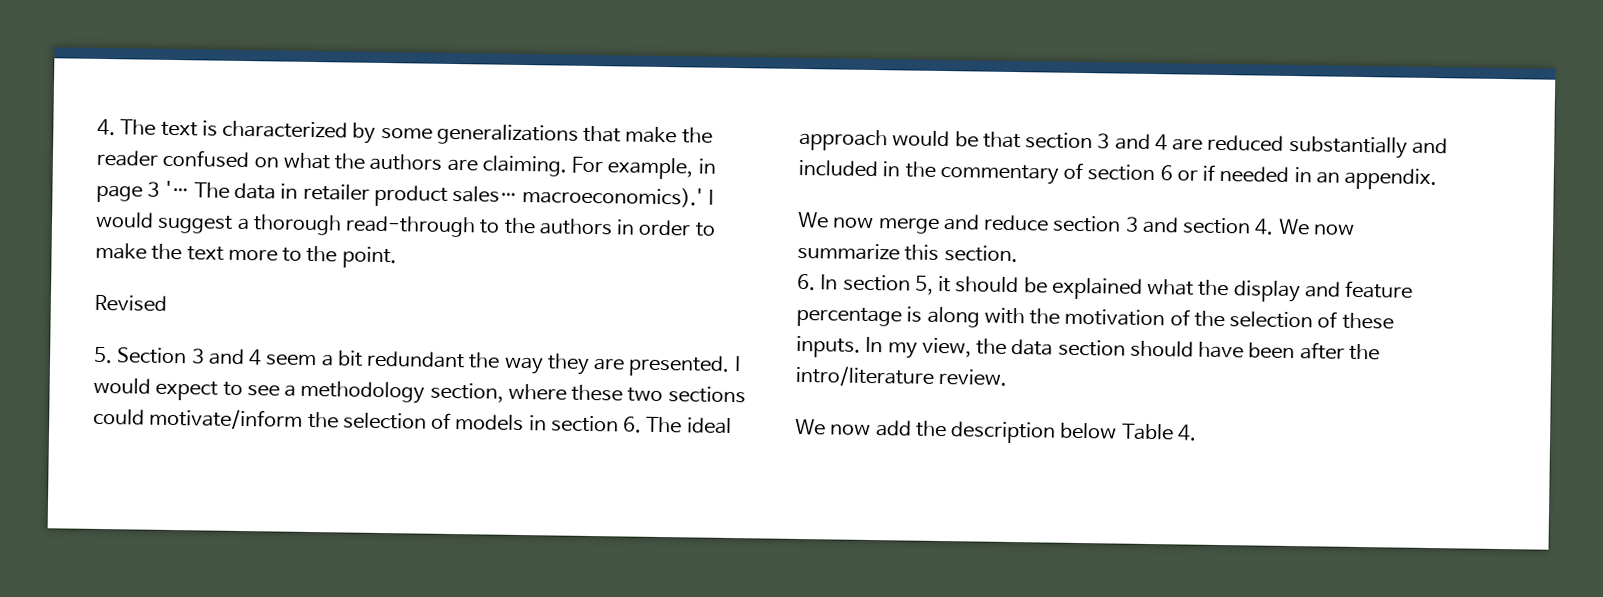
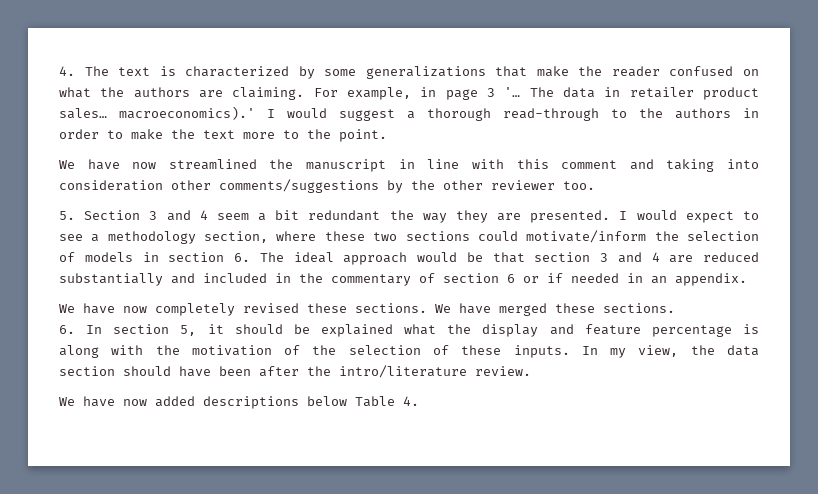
[94,294,167,312] Revised -> [59,159,760,172] [59,179,595,193] We have now streamlined the manuscript in line with this comment and taking into consideration other comments/suggestions by the other reviewer too.
[833,214,1355,236] [797,242,1018,263] now merge and reduce section 3 and section 4. We now summarize this section. -> [83,303,675,316] have now completely revised these sections. We have merged these sections.
[830,420,1057,444] now add the description -> [83,396,299,409] have now added descriptions

